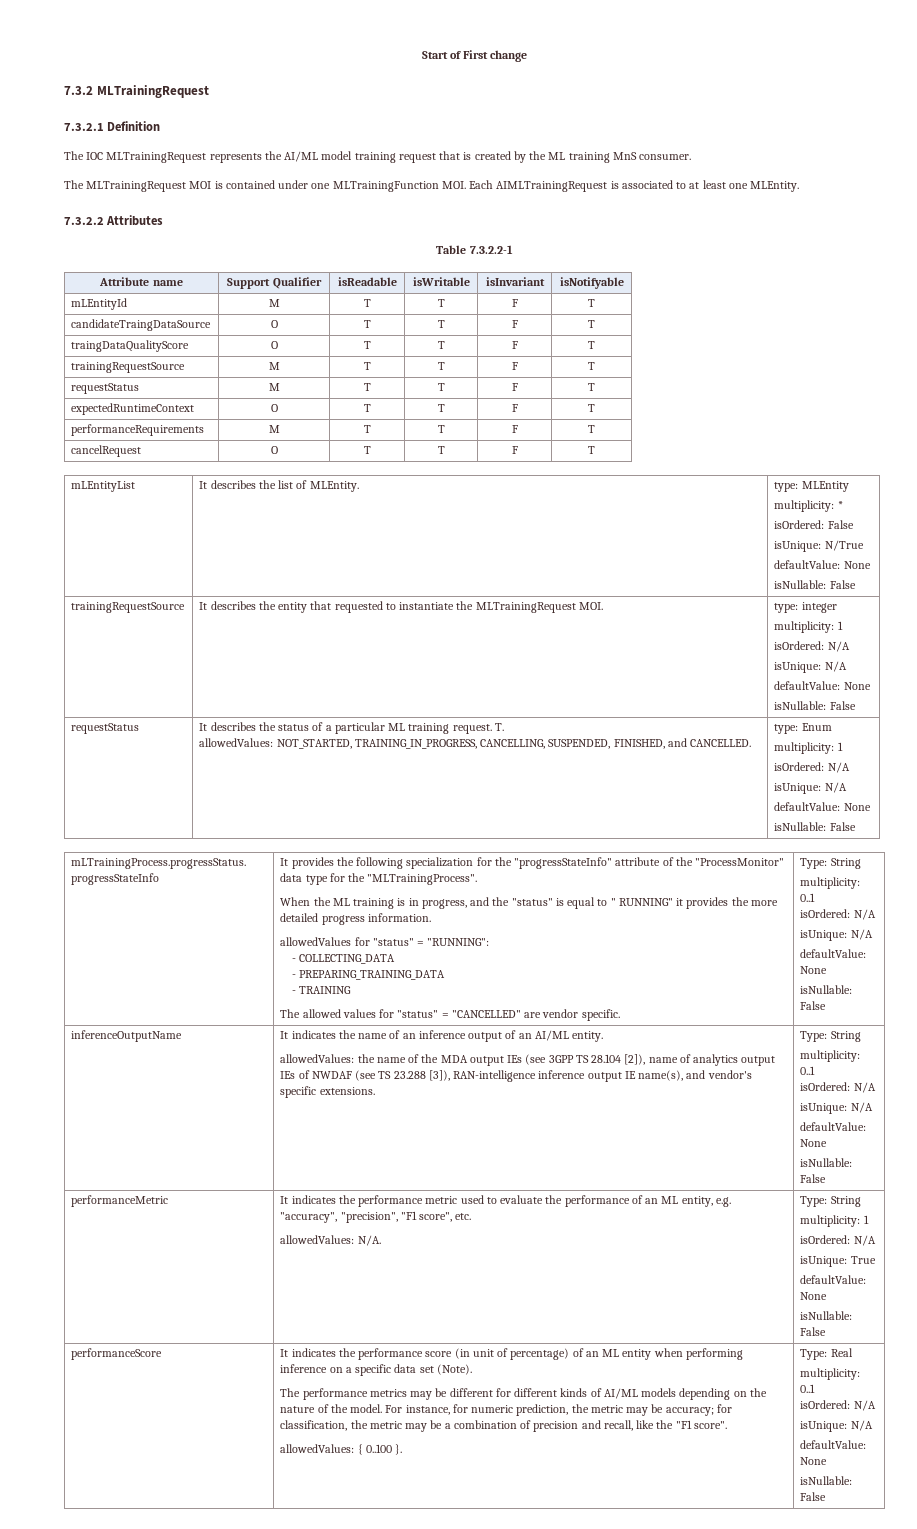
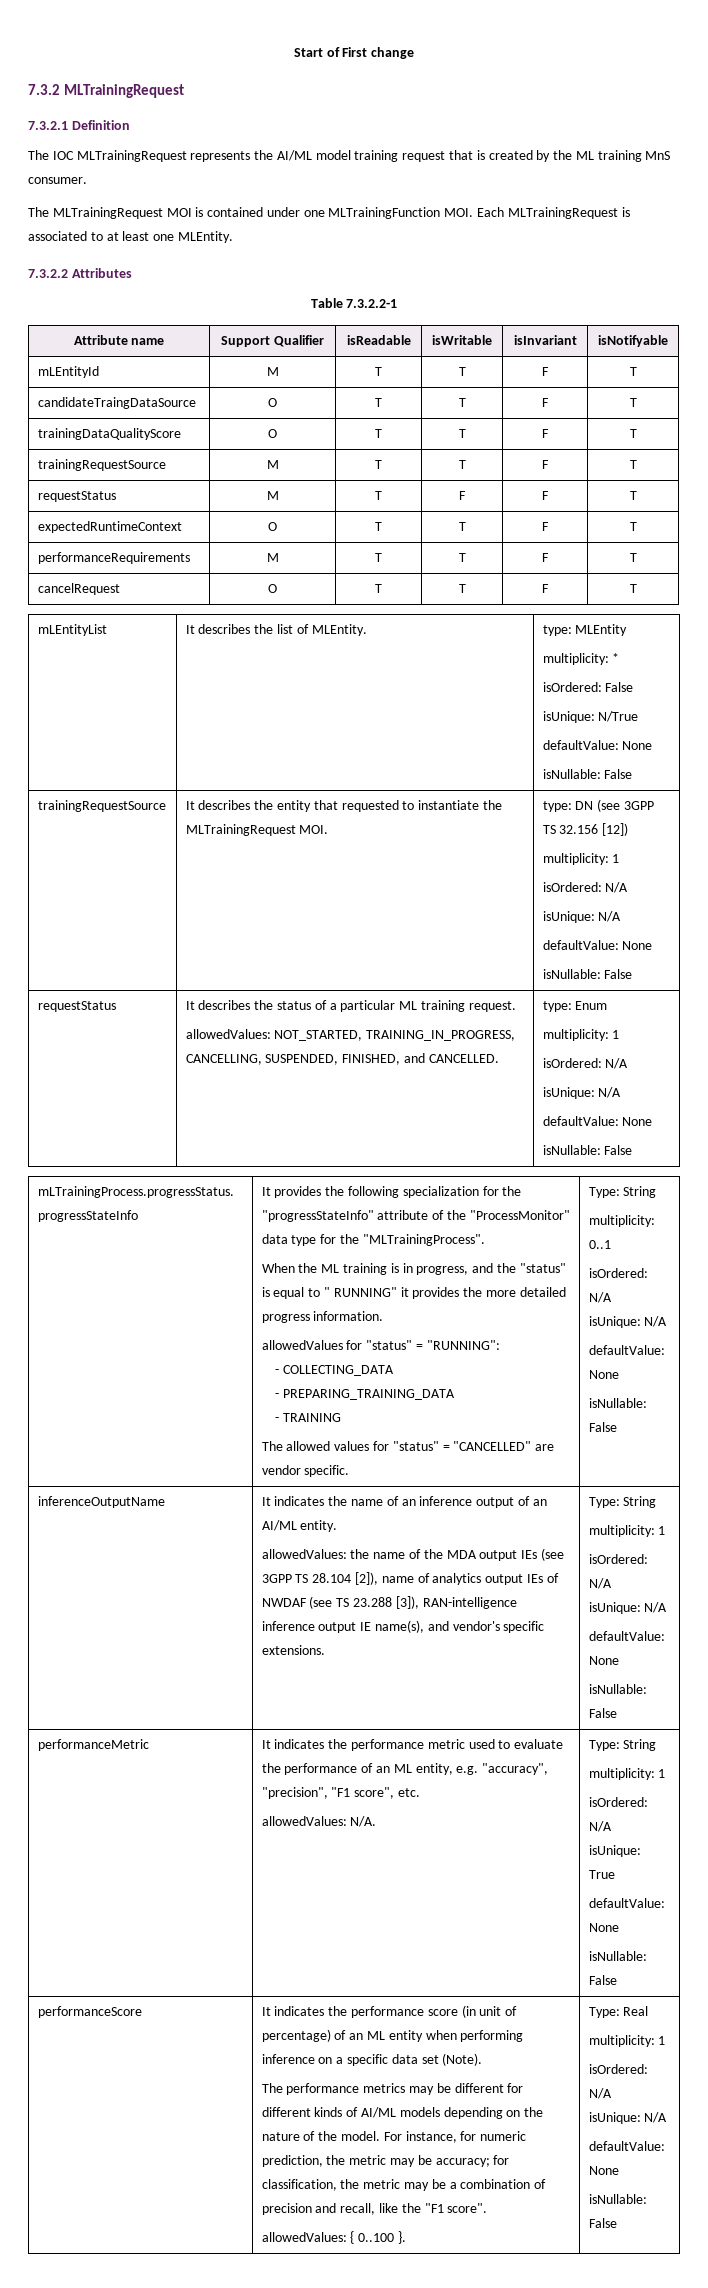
[496,181,608,192] AIMLTrainingRequest -> [507,207,618,219] MLTrainingRequest
[71,340,190,352] traingDataQualityScore -> [37,428,181,440] trainingDataQualityScore
[437,383,445,391] T -> [459,491,466,500] F
[801,602,837,613] integer -> [575,799,654,812] [542,823,629,836] DN (see 3GPP TS 32.156 [12])
[494,723,504,731] T. -> (516, 1006) none
[800,1066,816,1075] 0..1 -> [658,1526,666,1535] 1
[800,1384,816,1393] 0..1 -> [658,2036,666,2045] 1

